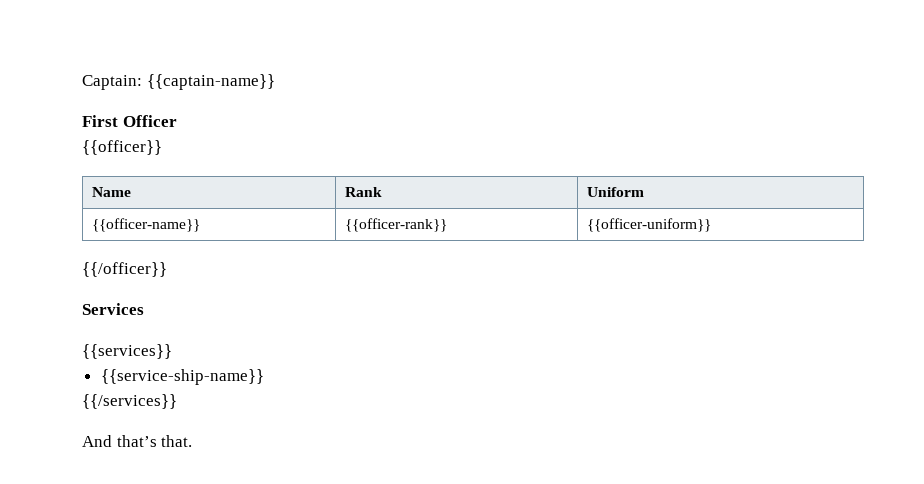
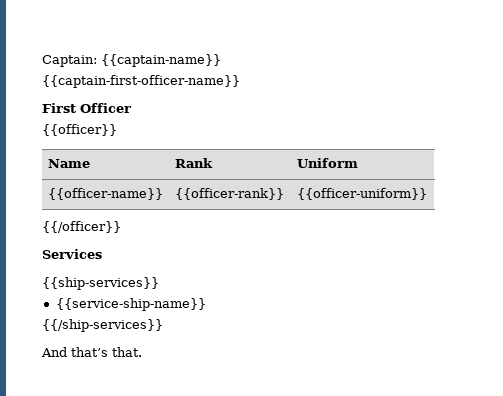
(275, 82) none -> [42,75,240,88] // {{captain-first-officer-name}}
[82,344,172,359] {{services}} -> [42,277,159,290] {{ship-services}}
[82,394,177,409] {{/services}} -> [42,319,163,332] {{/ship-services}}

